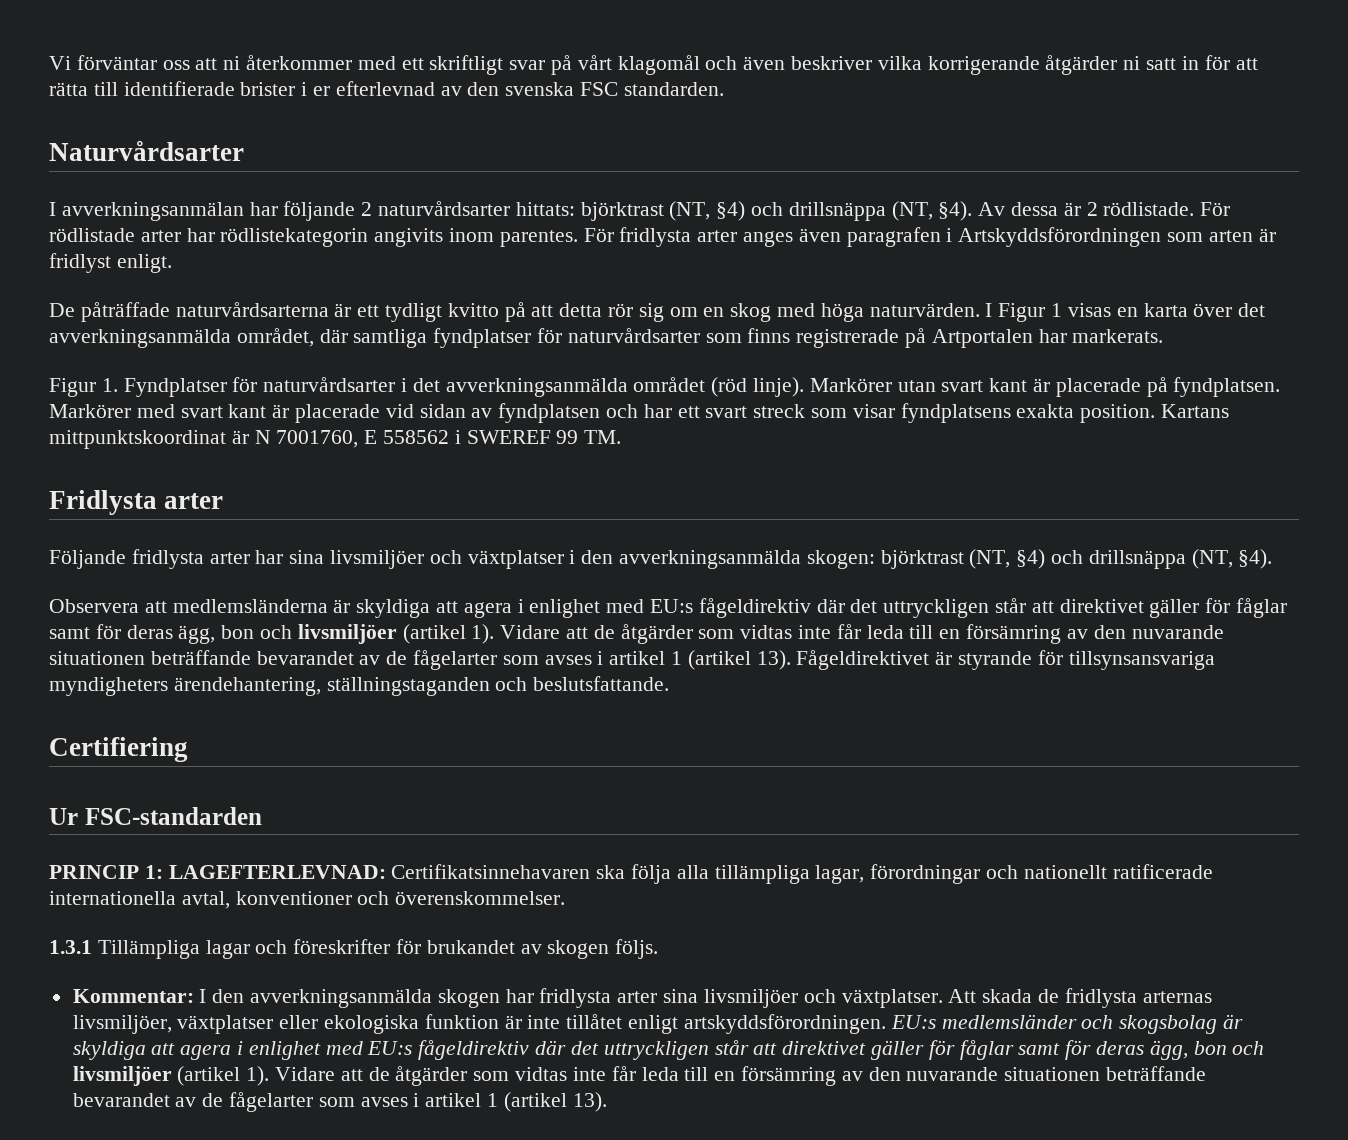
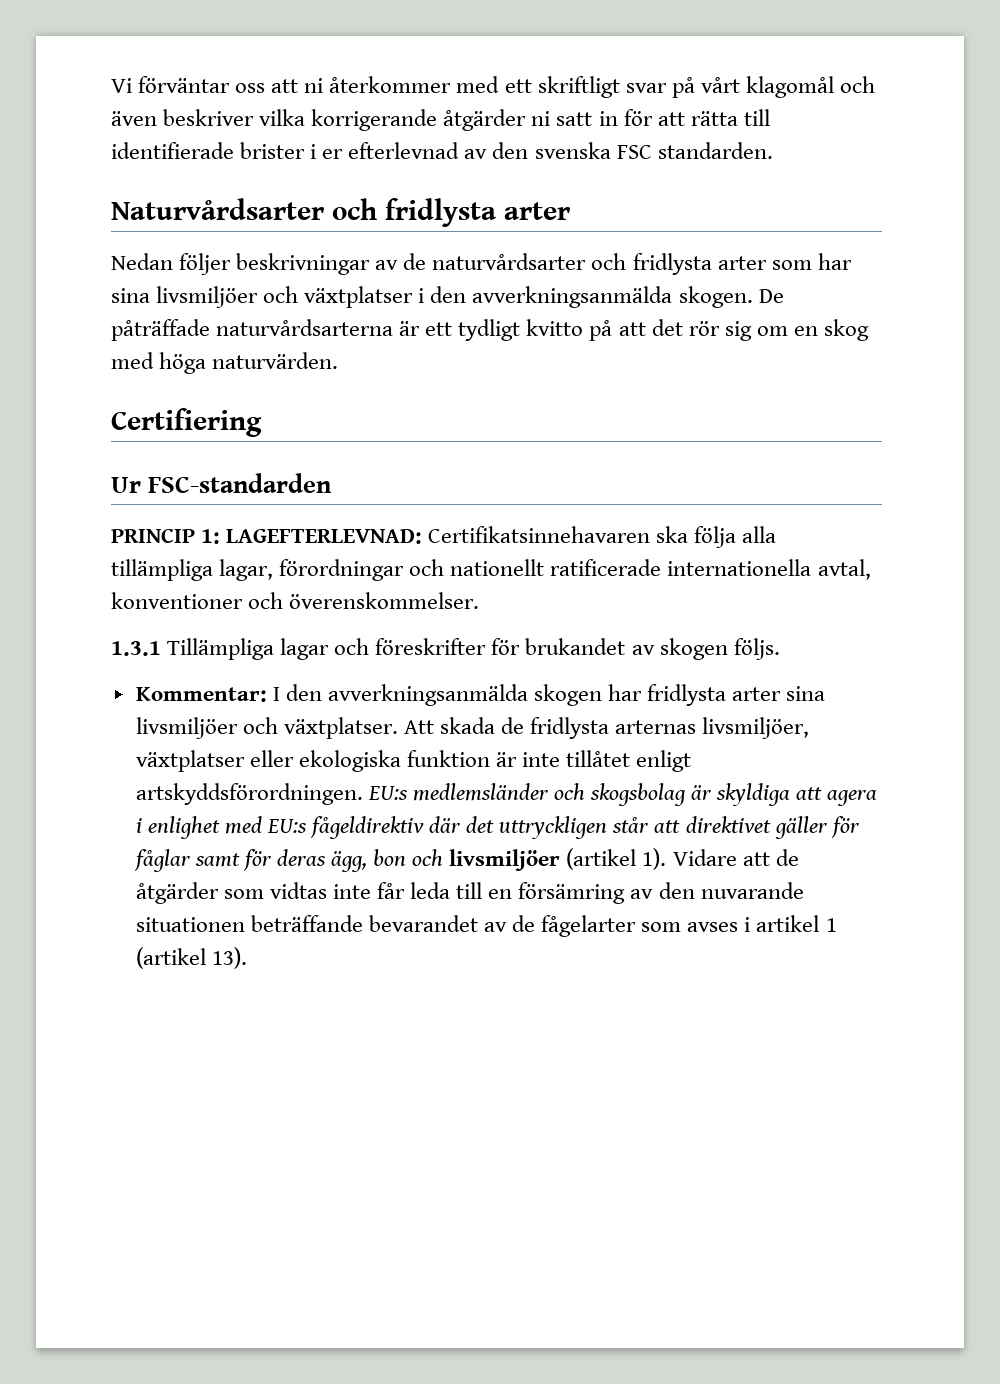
[49,201,1231,221] [49,227,1276,247] [49,253,172,273] // I avverkningsanmälan har följande 2 naturvårdsarter hittats: björktrast (NT, §4) och drillsnäppa (NT, §4). Av dessa är 2 rödlistade. För rödlistade arter har rödlistekategorin angivits inom parentes. För fridlysta arter anges även paragrafen i Artskyddsförordningen som arten är fridlyst enligt. // -> [332,198,570,227] [111,253,852,275] [111,286,753,308] och fridlysta arter // Nedan följer beskrivningar av de naturvårdsarter och fridlysta arter som har sina livsmiljöer och växtplatser i den avverkningsanmälda skogen.
[559,303,603,317] detta -> [651,319,683,336] det
[985,303,1266,322] [49,328,1164,348] [49,377,1281,397] [49,403,1230,423] [49,430,622,449] [49,490,224,515] [49,549,1273,569] [49,598,1288,618] [49,624,1224,644] [49,650,1215,670] [49,676,670,696] I Figur 1 visas en karta över det avverkningsanmälda området, där samtliga fyndplatser för naturvårdsarter som finns registrerade på Artportalen har markerats. // Figur 1. Fyndplatser för naturvårdsarter i det avverkningsanmälda området (röd linje). Markörer utan svart kant är placerade på fyndplatsen. Markörer med svart kant är placerade vid sidan av fyndplatsen och har ett svart streck som visar fyndplatsens exakta position. Kartans mittpunktskoordinat är N 7001760, E 558562 i SWEREF 99 TM. // Fridlysta arter // Följande fridlysta arter har sina livsmiljöer och växtplatser i den avverkningsanmälda skogen: björktrast (NT, §4) och drillsnäppa (NT, §4). // Observera att medlemsländerna är skyldiga att agera i enlighet med EU:s fågeldirektiv där det uttryckligen står att direktivet gäller för fåglar samt för deras ägg, bon och livsmiljöer (artikel 1). Vidare att de åtgärder som vidtas inte får leda till en försämring av den nuvarande situationen beträffande bevarandet av de fågelarter som avses i artikel 1 (artikel 13). Fågeldirektivet är styrande för tillsynsansvariga myndigheters ärendehantering, ställningstaganden och beslutsfattande. -> (339, 360) none

